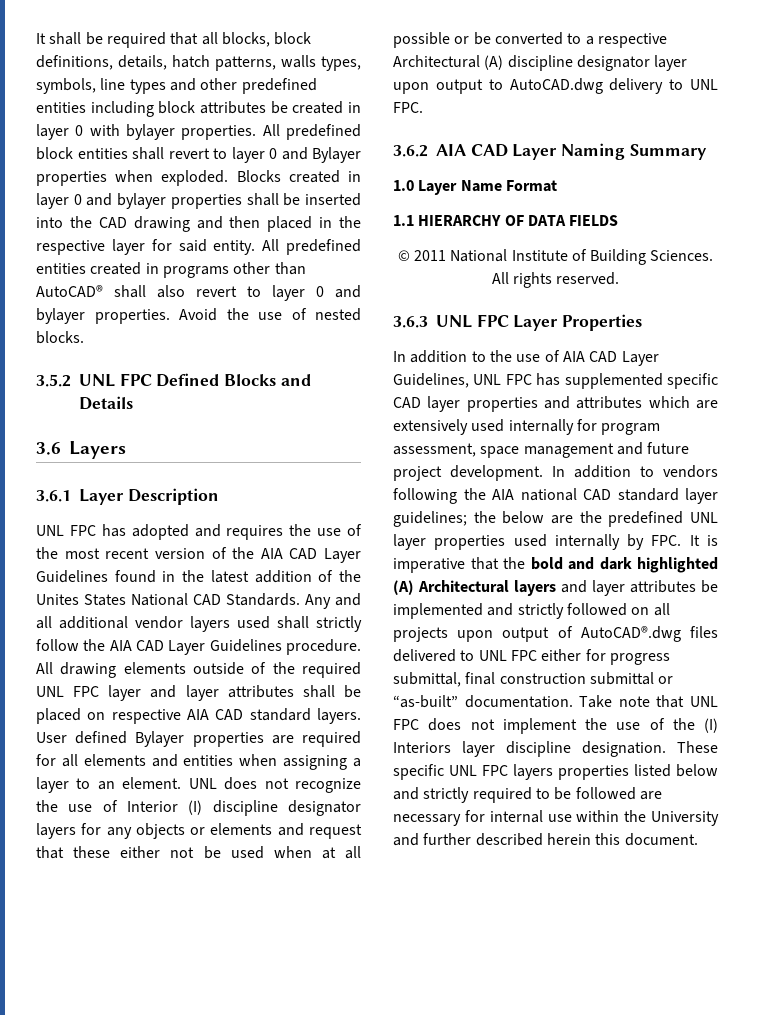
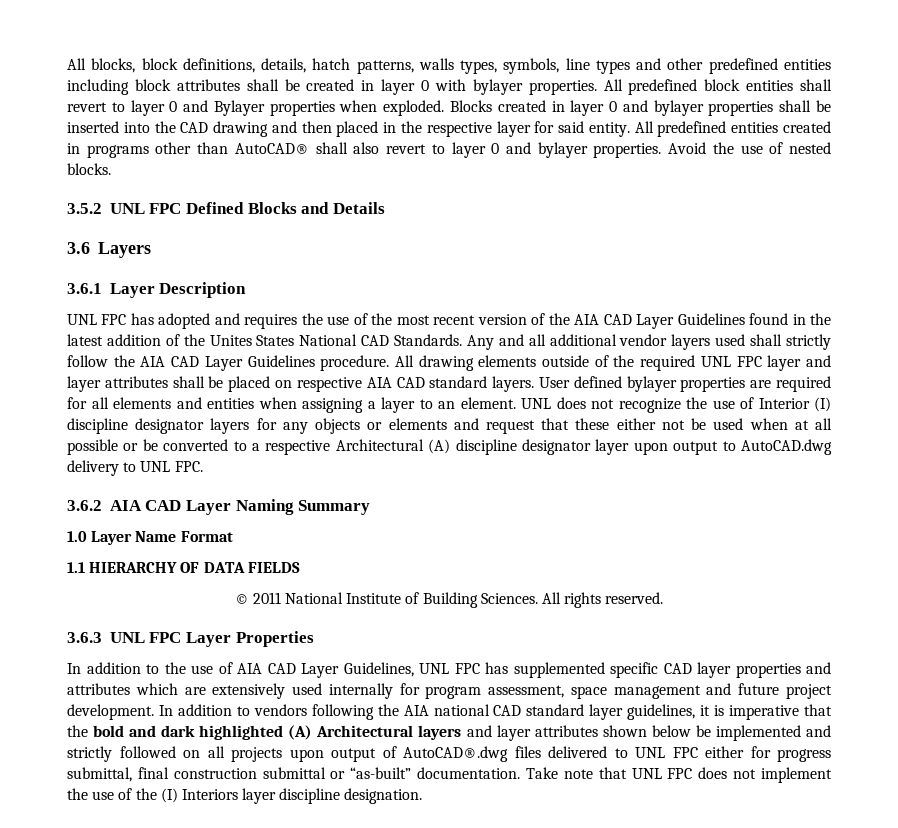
[36,32,218,48] It shall be required that all -> [67,58,86,70] All
(266, 107) none -> [246,79,279,91] shall
[135,731,185,747] Bylayer -> [626,376,677,392] bylayer
[393,511,718,527] [393,534,700,550] guidelines; the below are the predefined UNL layer properties used internally by FPC. It -> [627,704,711,720] guidelines, it
(696, 586) none -> [602,725,691,737] shown below
[677,741,718,753] [393,764,718,780] [393,787,662,803] [393,810,719,826] [393,833,698,846] These specific UNL FPC layers properties listed below and strictly required to be followed are necessary for internal use within the University and further described herein this document. -> (423, 796) none

